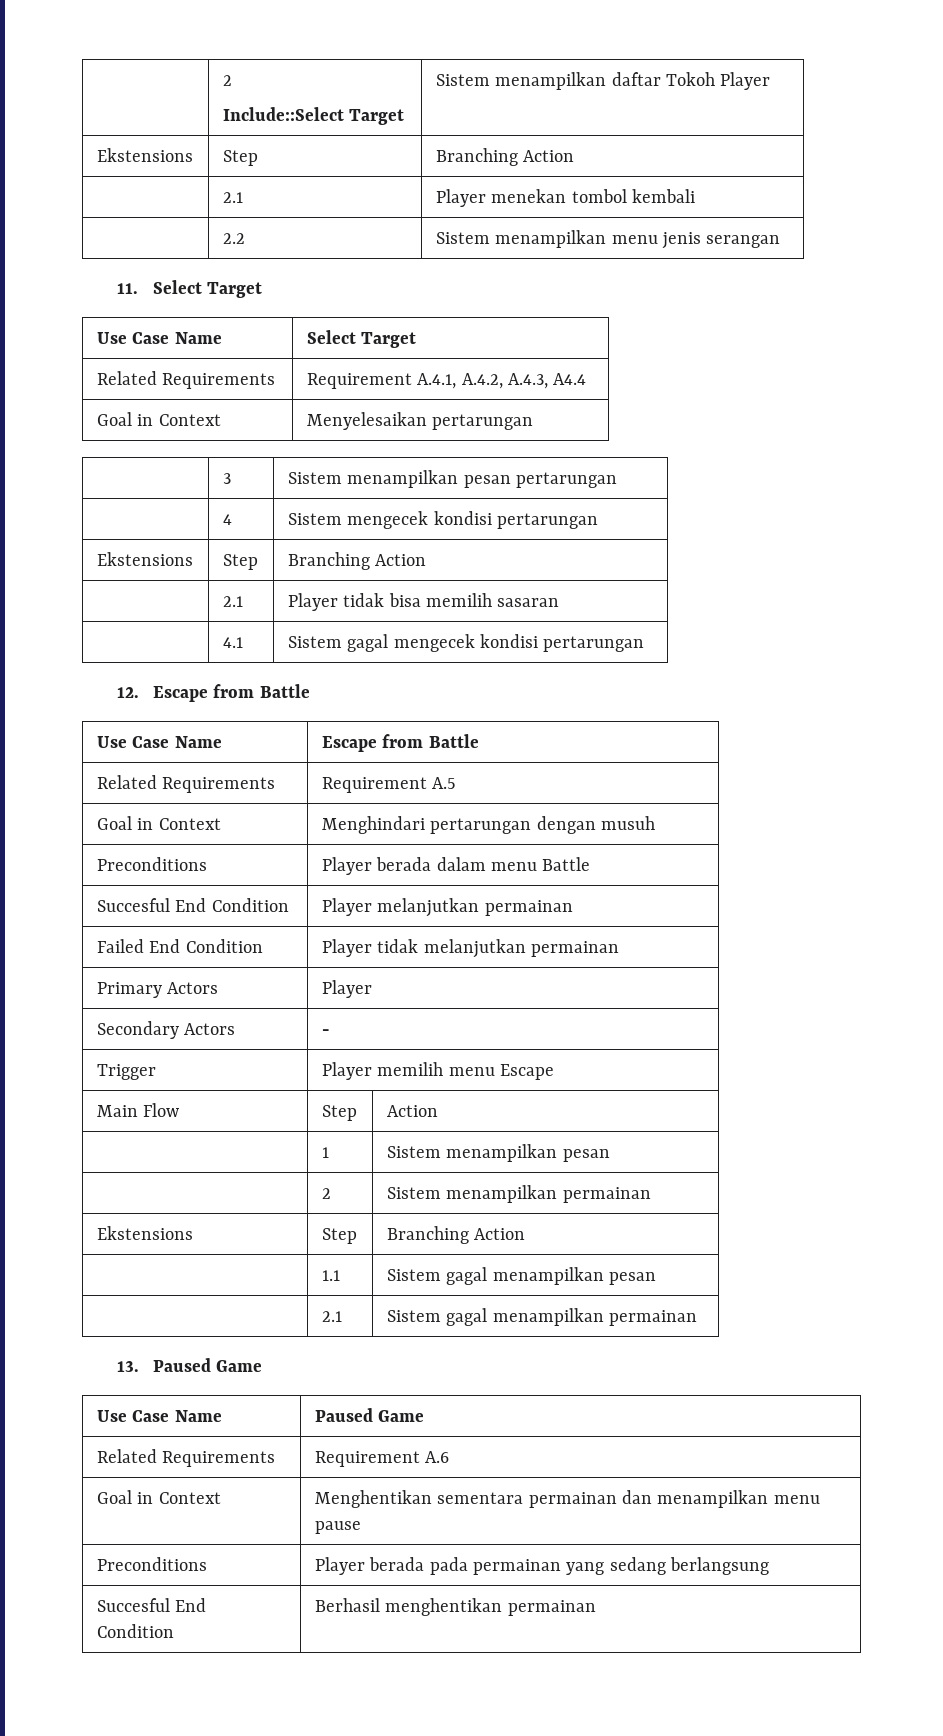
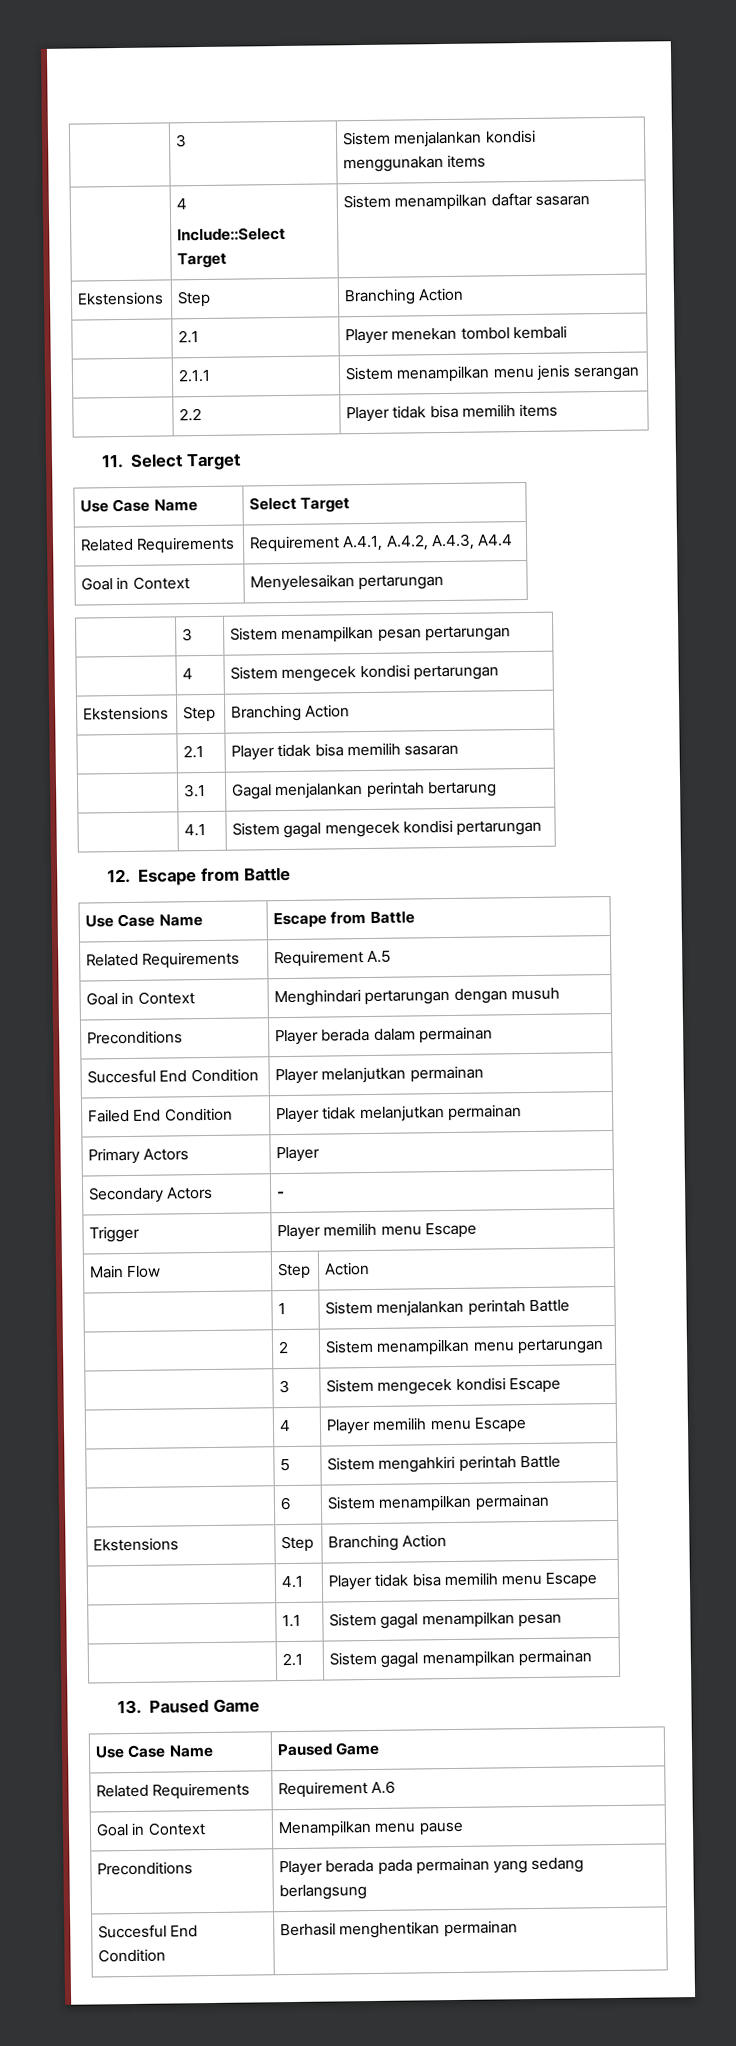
[222,75,232,86] | 2 -> [175,134,188,148] [342,129,536,148] [343,154,487,173] [176,198,188,210] | 3 | Sistem menjalankan kondisi menggunakan items // | 4
[665,72,771,90] Tokoh Player -> [534,195,590,206] sasaran
[222,233,245,244] 2.2 -> [178,368,212,383] 2.1.1
(781, 241) none -> [179,408,203,422] [346,403,559,423] // | 2.2 | Player tidak bisa memilih items
(560, 602) none -> [184,783,207,798] [232,781,497,800] // | 3.1 | Gagal menjalankan perintah bertarung
[490,857,591,871] menu Battle -> [418,1026,493,1044] permainan
[446,1144,610,1162] [321,1188,331,1199] menampilkan pesan // | 2 -> [376,1299,570,1317] [278,1341,290,1354] [325,1338,604,1356] [279,1379,291,1394] [326,1377,561,1395] [279,1419,292,1432] [326,1417,527,1435] [280,1458,291,1472] [327,1455,561,1473] [280,1496,293,1511] menjalankan perintah Battle // | 2 | Sistem menampilkan menu pertarungan // | 3 | Sistem mengecek kondisi Escape // | 4 | Player memilih menu Escape // | 5 | Sistem mengahkiri perintah Battle // | 6
(526, 1234) none -> [281,1575,304,1589] [328,1572,599,1591] // | 4.1 | Player tidak bisa memilih menu Escape
[314,1490,769,1508] Menghentikan sementara permainan dan menampilkan -> [278,1820,373,1838] Menampilkan

